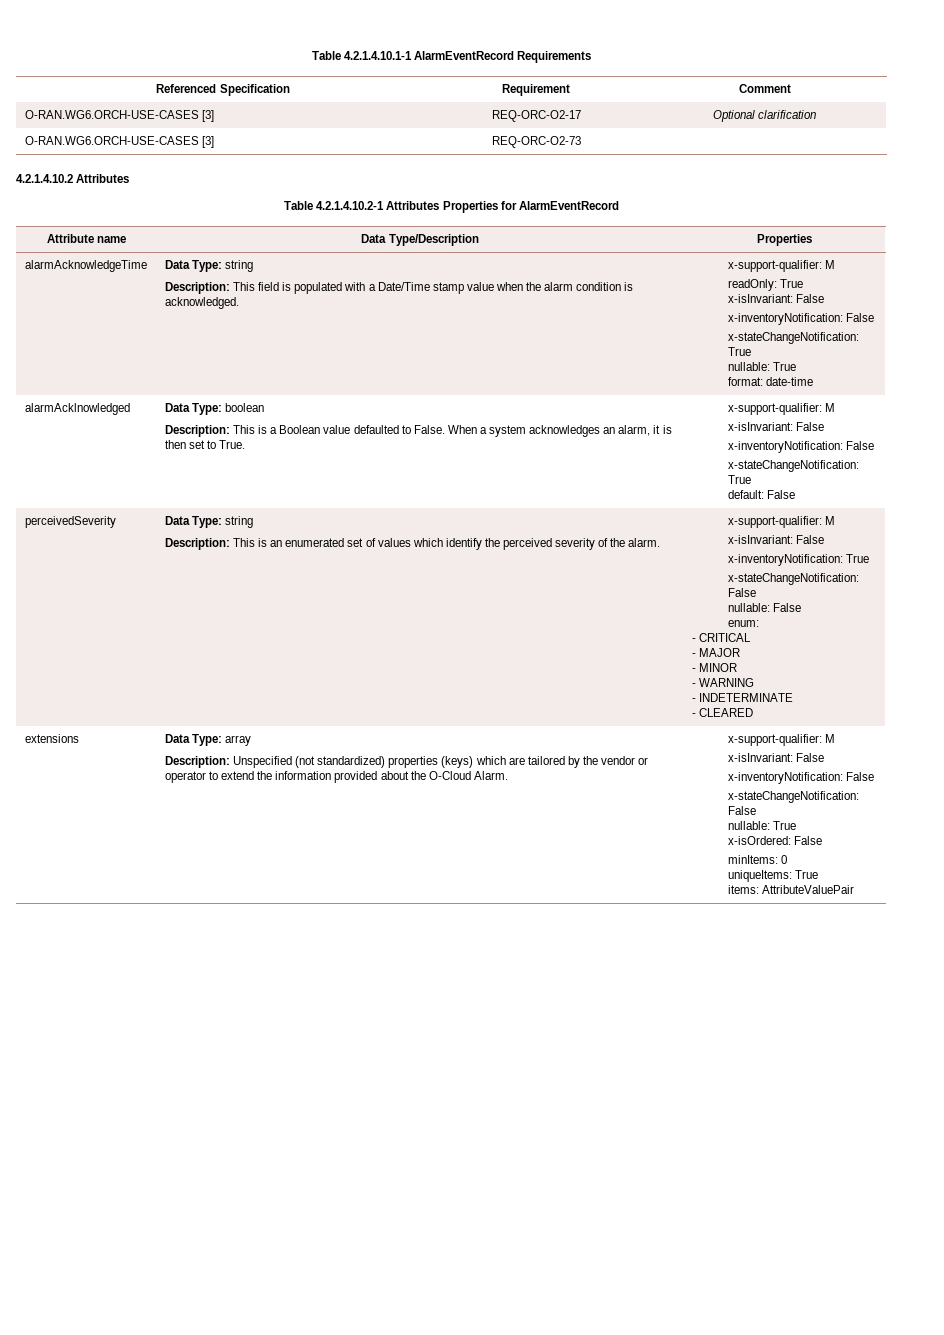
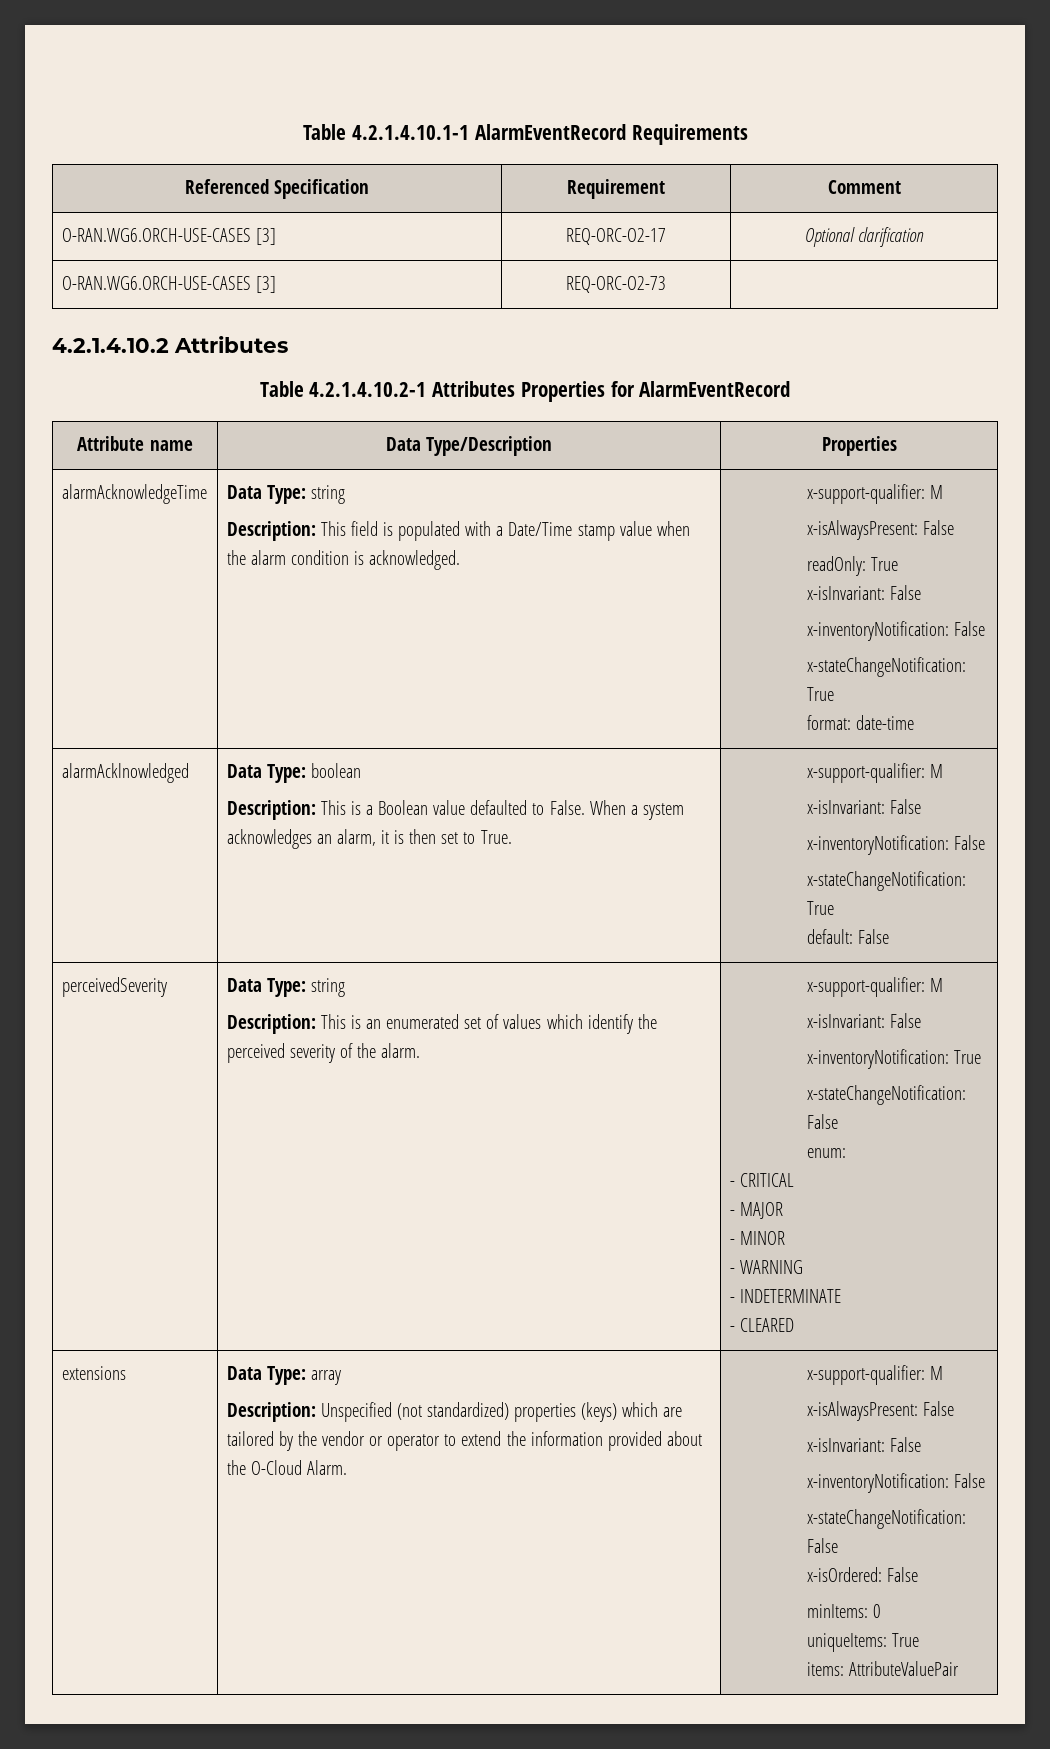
(835, 264) none -> [807,520,955,540] // x-isAlwaysPresent: False
[727,362,796,371] // nullable: True -> (835, 694) none
[727,603,801,612] // nullable: False -> (839, 1121) none
(835, 738) none -> [807,1401,955,1421] // x-isAlwaysPresent: False
[727,821,796,830] // nullable: True -> (839, 1545) none

